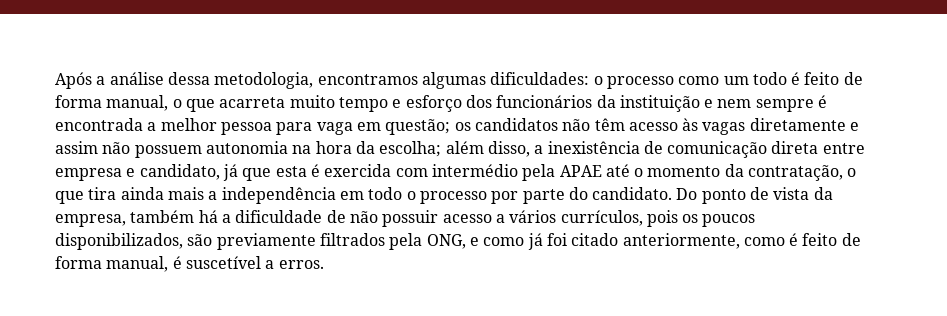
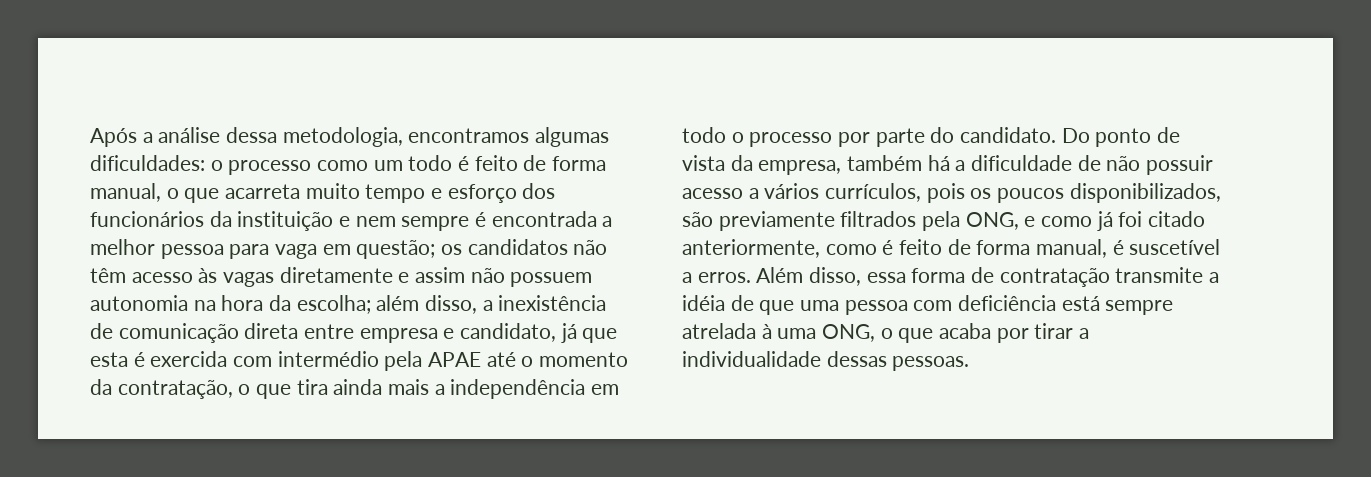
(324, 264) none -> [756,267,1220,287] [682,295,1174,315] [682,323,1090,343] [682,351,970,371] Além disso, essa forma de contratação transmite a idéia de que uma pessoa com deficiência está sempre atrelada à uma ONG, o que acaba por tirar a individualidade dessas pessoas.

